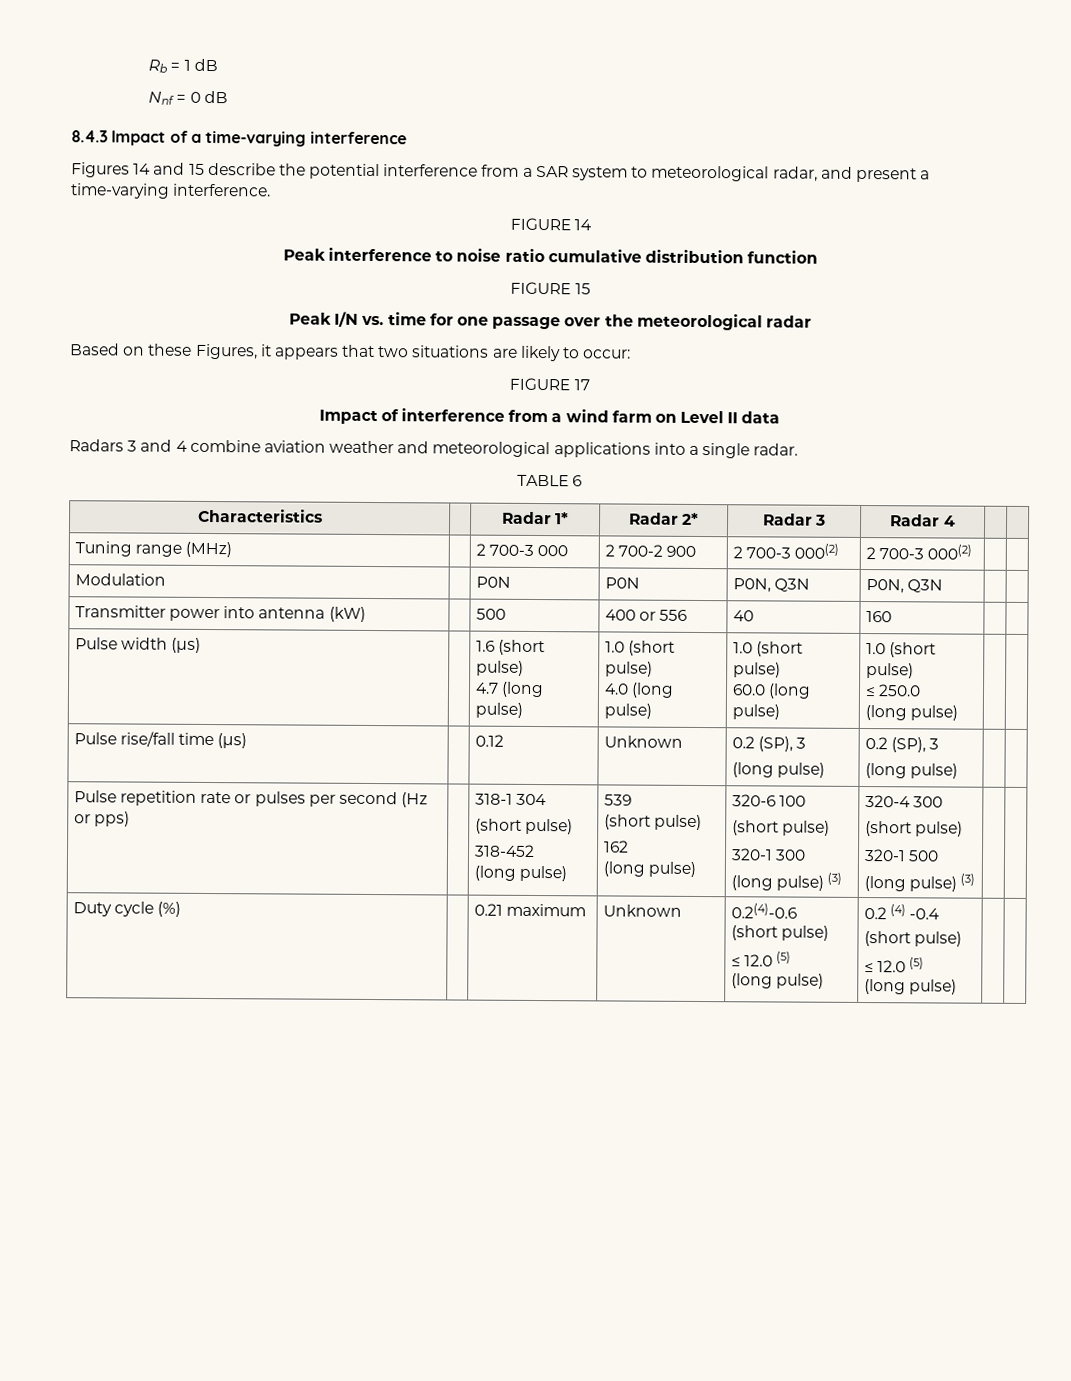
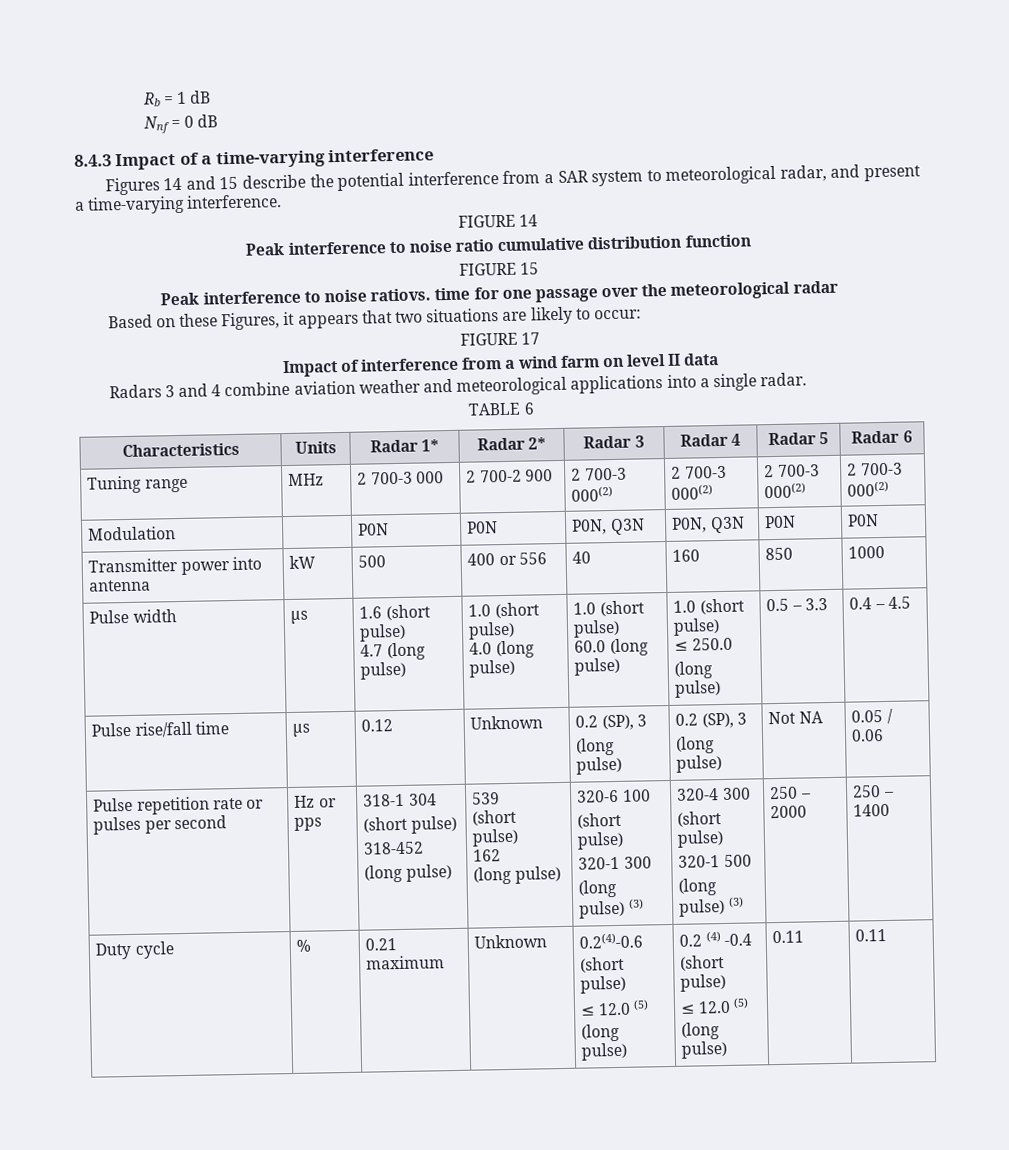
[334,311,385,327] I/N vs. -> [202,288,432,305] interference to noise ratiovs.
[680,410,725,424] Level -> [626,353,667,367] level
(323, 515) none -> [294,441,337,454] Units
(956, 521) | -> [767,431,830,446] [851,430,913,444] Radar 5 | Radar 6
[185,541,233,558] (MHz) | -> [288,473,325,486] | MHz
(973, 552) | -> [764,464,820,478] [764,482,807,499] [846,462,903,476] [847,480,890,497] 2 700-3 000(2) | 2 700-3 000(2)
(944, 586) | -> [764,515,797,529] [847,514,880,527] P0N | P0N
[328,606,366,622] (kW) | -> [289,555,317,569] | kW
(892, 617) | -> [765,547,794,561] [848,545,886,559] 850 | 1000
[171,637,202,653] (µs) | -> [290,610,309,624] | µs
(959, 713) | -> [766,598,828,612] [849,596,911,610] 0.5 – 3.3 | 0.4 – 4.5
[217,733,248,749] (µs) | -> [292,723,311,737] | µs
(959, 771) | -> [768,711,823,725] [851,708,893,724] [851,729,885,742] Not NA | 0.05 / 0.06
[401,792,429,808] [73,811,131,827] (Hz or pps) | -> [294,795,337,808] [294,817,323,831] | Hz or pps
(976, 879) | -> [769,786,811,800] [770,805,808,819] [852,785,894,798] [853,803,891,817] 250 – 2000 | 250 – 1400
[157,901,182,917] (%) | -> [296,939,312,952] | %
(958, 987) | -> [772,930,805,944] [855,928,888,942] 0.11 | 0.11

